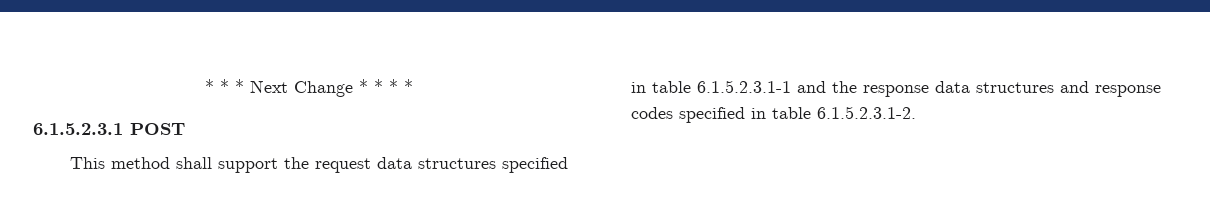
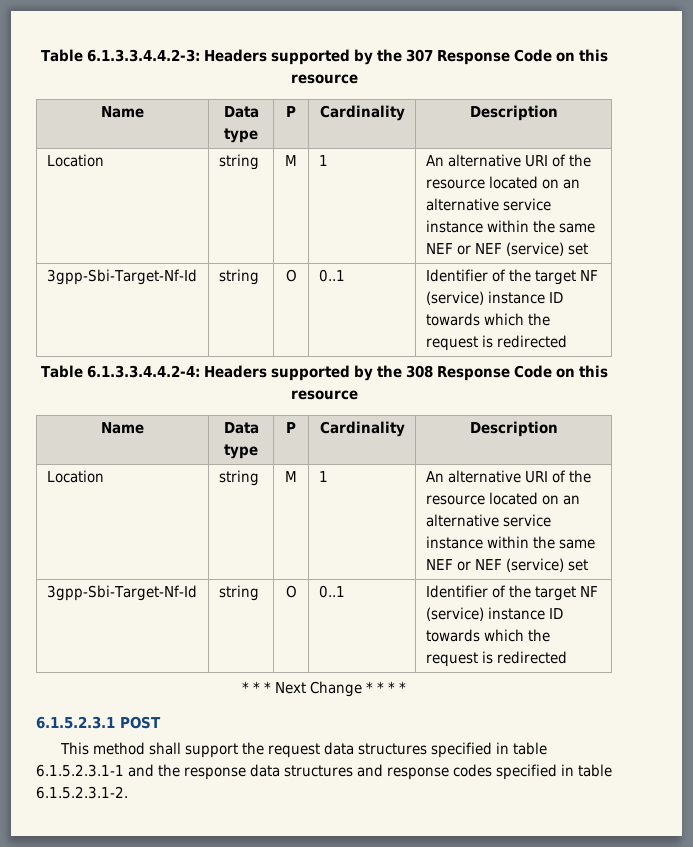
(204, 86) none -> [40,49,608,65] [290,74,358,84] [101,106,144,118] [223,106,259,118] [224,128,258,143] [286,106,296,117] [319,105,405,121] [469,105,558,121] [46,154,104,167] [218,154,259,170] [285,155,297,166] [318,155,328,166] [425,154,591,167] [425,176,580,189] [425,198,551,211] [425,220,595,233] [425,242,588,256] [46,269,197,285] [218,269,259,285] [285,269,297,282] [318,269,345,282] [425,269,598,285] [425,291,563,305] [425,313,550,326] [425,335,567,351] [40,365,608,381] [290,390,358,400] [101,422,144,434] [223,422,259,434] [224,444,258,459] [286,422,296,433] [319,421,405,437] [469,421,558,437] [46,470,104,483] [218,470,259,486] [285,471,297,482] [318,471,328,482] [425,470,591,483] [425,492,580,505] [425,514,551,527] [425,536,595,549] [425,558,588,572] [46,585,197,601] [218,585,259,601] [285,585,297,598] [318,585,345,598] [425,585,598,601] [425,607,563,621] [425,629,550,642] [425,651,567,667] Table 6.1.3.3.4.4.2-3: Headers supported by the 307 Response Code on this resource // Name | Data type | P | Cardinality | Description // Location | string | M | 1 | An alternative URI of the resource located on an alternative service instance within the same NEF or NEF (service) set // 3gpp-Sbi-Target-Nf-Id | string | O | 0..1 | Identifier of the target NF (service) instance ID towards which the request is redirected // Table 6.1.3.3.4.4.2-4: Headers supported by the 308 Response Code on this resource // Name | Data type | P | Cardinality | Description // Location | string | M | 1 | An alternative URI of the resource located on an alternative service instance within the same NEF or NEF (service) set // 3gpp-Sbi-Target-Nf-Id | string | O | 0..1 | Identifier of the target NF (service) instance ID towards which the request is redirected //

